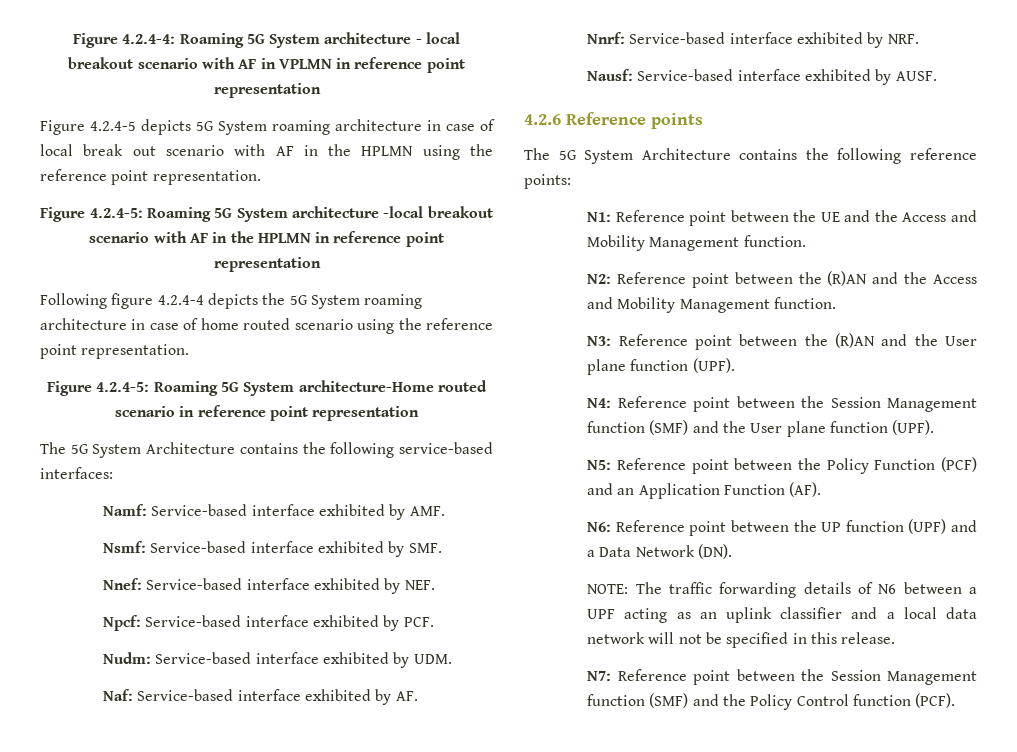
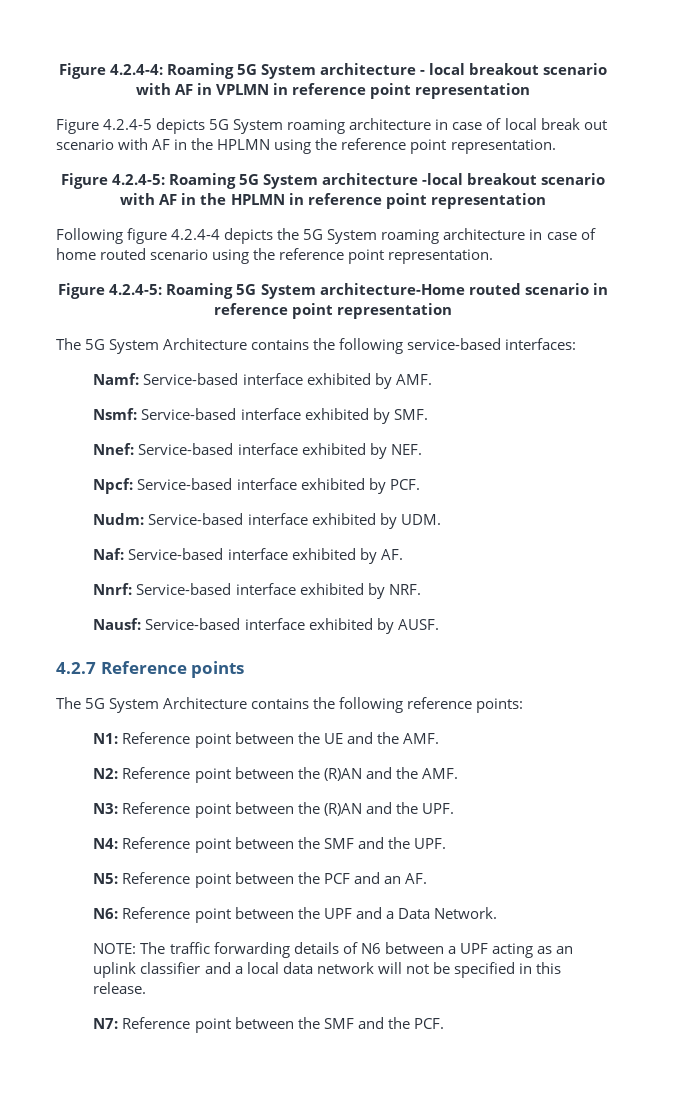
[524,114,561,125] 4.2.6 -> [56,662,96,674] 4.2.7
[902,210,978,222] [587,235,806,251] Access and Mobility Management function. -> [402,733,439,744] AMF.
[933,274,978,284] [587,297,837,313] Access and Mobility Management function. -> [421,768,458,779] AMF.
[945,336,978,346] [587,358,735,375] User plane function (UPF). -> [421,803,454,814] UPF.
[830,397,977,412] [587,420,935,437] Session Management function (SMF) and the User plane function (UPF). -> [323,837,446,849] SMF and the UPF.
[826,457,977,474] [587,482,822,499] Policy Function (PCF) and an Application Function (AF). -> [323,872,427,884] PCF and an AF.
[821,519,947,534] UP function (UPF) -> [323,908,352,919] UPF
[635,544,733,559] Network (DN). -> [433,907,497,919] Network.
[830,670,977,685] [587,693,956,710] Session Management function (SMF) and the Policy Control function (PCF). -> [323,1017,444,1029] SMF and the PCF.

